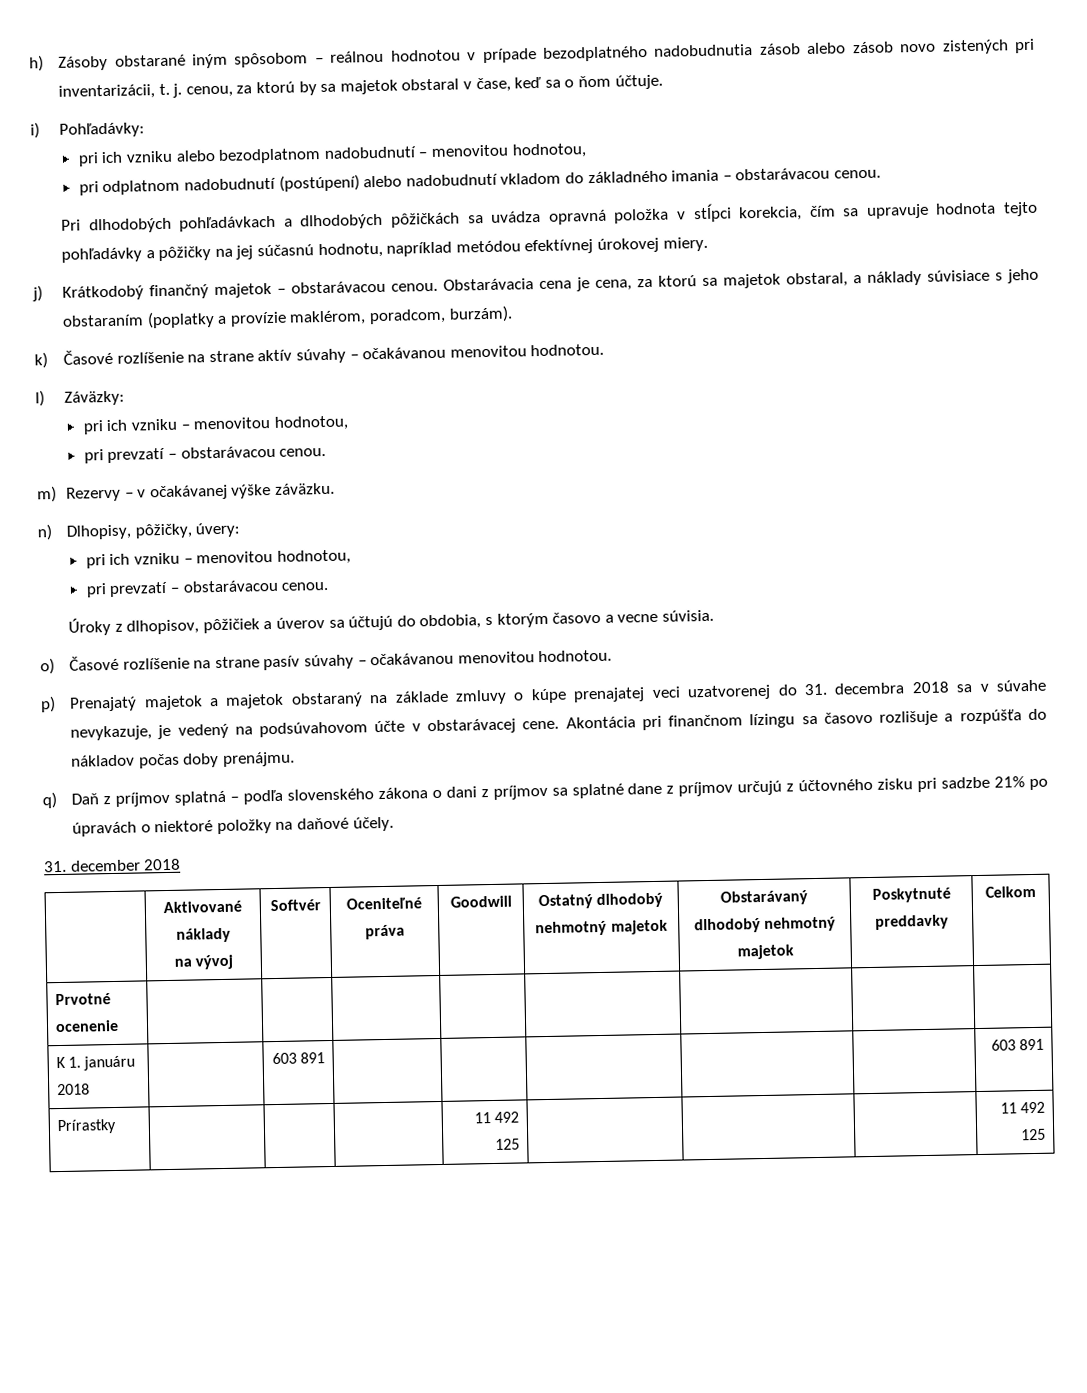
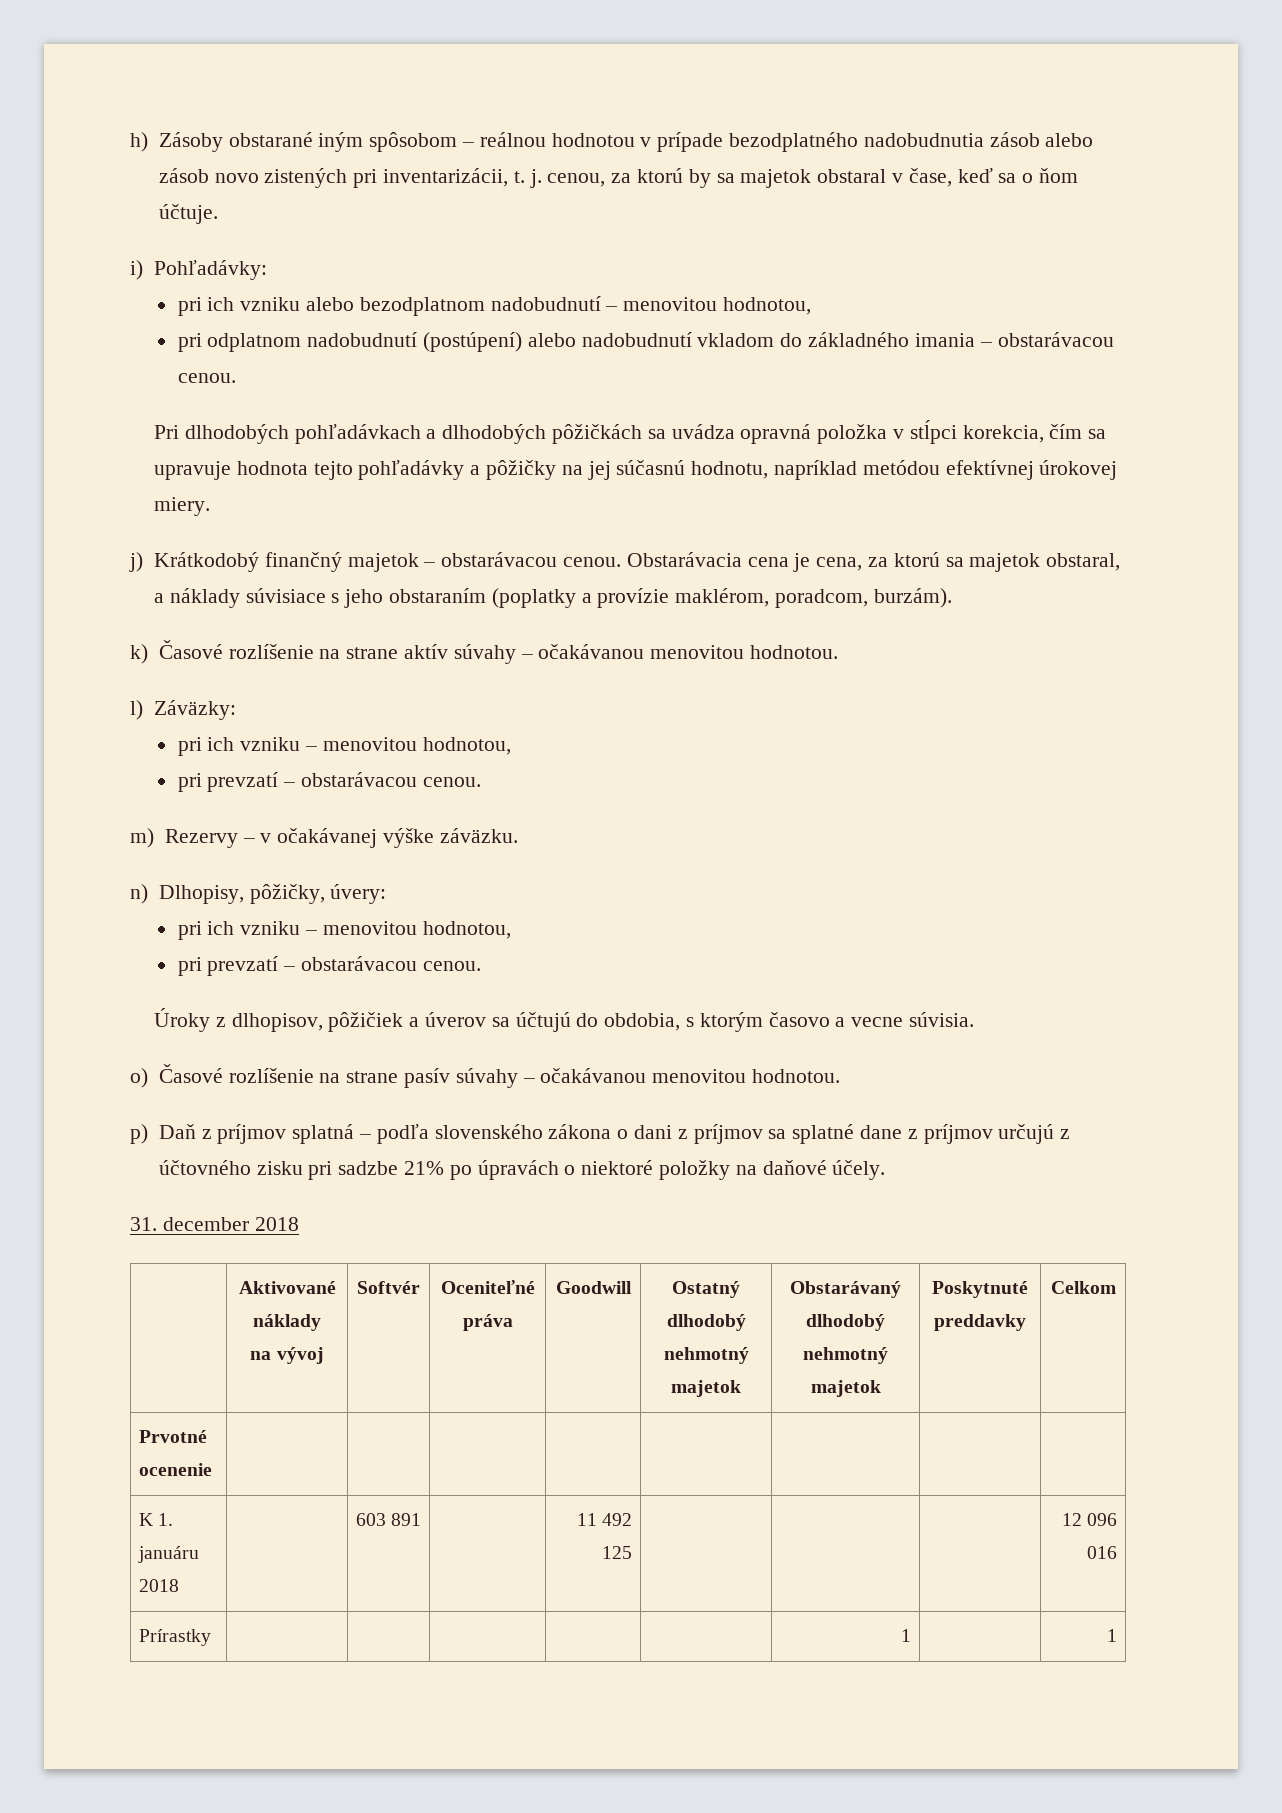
[69,679,1047,712] [70,708,1047,741] [71,751,295,769] [42,792,57,809] Prenajatý majetok a majetok obstaraný na základe zmluvy o kúpe prenajatej veci uzatvorenej do 31. decembra 2018 sa v súvahe nevykazuje, je vedený na podsúvahovom účte v obstarávacej cene. Akontácia pri finančnom lízingu sa časovo rozlišuje a rozpúšťa do nákladov počas doby prenájmu. // q) -> (148, 1134) none
[990,1038,1044,1051] [57,1118,118,1135] | | | | 603 891 // Prírastky | | | | -> (422, 1519) none
[999,1101,1045,1114] [1020,1128,1046,1141] 11 492 125 -> [1062,1513,1118,1526] [1087,1546,1118,1559] [138,1629,211,1646] [901,1629,912,1642] [1107,1629,1118,1642] 12 096 016 // Prírastky | | | | | | 1 | | 1

